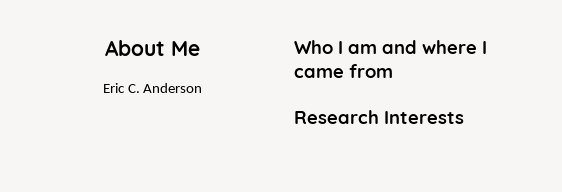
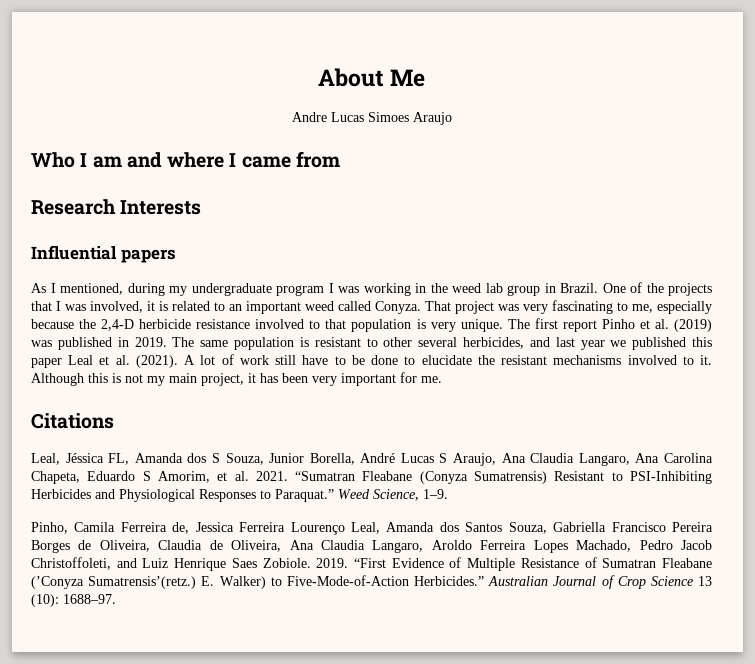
[102,83,203,93] Eric C. Anderson -> [291,112,452,125] Andre Lucas Simoes Araujo
(464, 117) none -> [31,245,176,263] [31,282,712,296] [31,300,712,314] [31,318,712,332] [31,337,713,350] [31,354,712,368] [31,372,442,386] [31,413,114,429] [31,453,713,466] [31,471,712,484] [31,489,448,502] [31,522,714,535] [31,540,713,553] [31,557,712,571] [31,575,712,589] [31,594,116,607] // Influential papers // As I mentioned, during my undergraduate program I was working in the weed lab group in Brazil. One of the projects that I was involved, it is related to an important weed called Conyza. That project was very fascinating to me, especially because the 2,4-D herbicide resistance involved to that population is very unique. The first report Pinho et al. (2019) was published in 2019. The same population is resistant to other several herbicides, and last year we published this paper Leal et al. (2021). A lot of work still have to be done to elucidate the resistant mechanisms involved to it. Although this is not my main project, it has been very important for me. // Citations // Leal, Jéssica FL, Amanda dos S Souza, Junior Borella, André Lucas S Araujo, Ana Claudia Langaro, Ana Carolina Chapeta, Eduardo S Amorim, et al. 2021. “Sumatran Fleabane (Conyza Sumatrensis) Resistant to PSI-Inhibiting Herbicides and Physiological Responses to Paraquat.” Weed Science, 1–9. // Pinho, Camila Ferreira de, Jessica Ferreira Lourenço Leal, Amanda dos Santos Souza, Gabriella Francisco Pereira Borges de Oliveira, Claudia de Oliveira, Ana Claudia Langaro, Aroldo Ferreira Lopes Machado, Pedro Jacob Christoffoleti, and Luiz Henrique Saes Zobiole. 2019. “First Evidence of Multiple Resistance of Sumatran Fleabane (’Conyza Sumatrensis’(retz.) E. Walker) to Five-Mode-of-Action Herbicides.” Australian Journal of Crop Science 13 (10): 1688–97.

